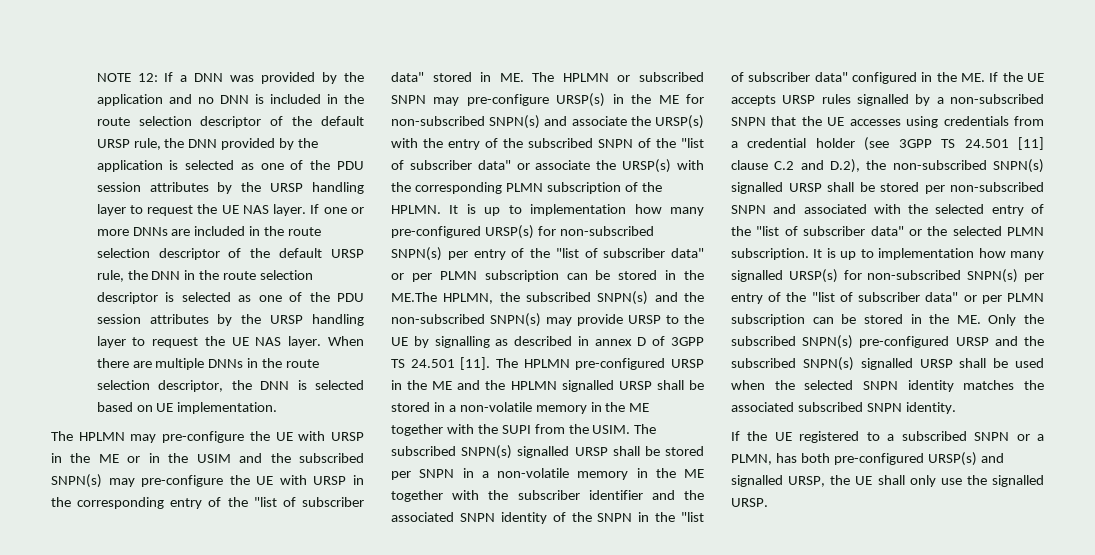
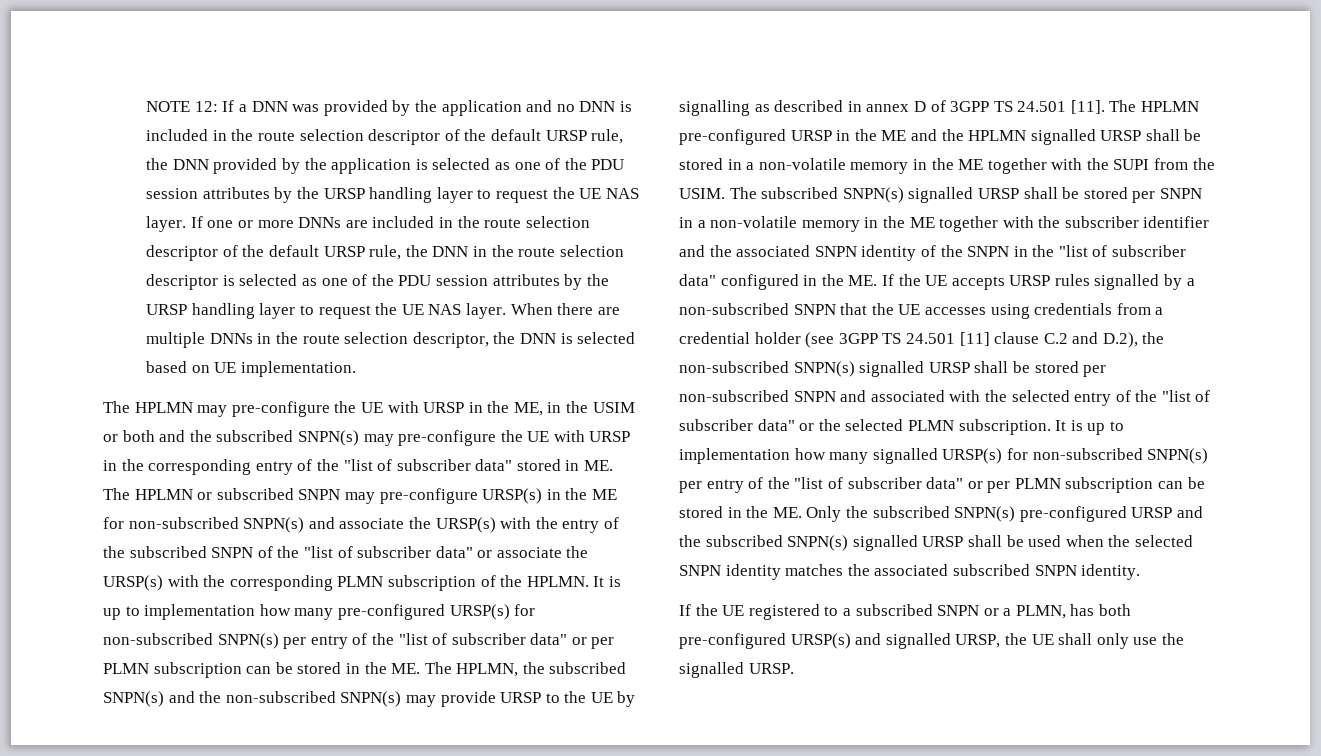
[98,454,141,463] ME or -> [513,402,543,416] ME,
(231, 458) none -> [103,430,155,442] or both
[391,292,437,302] ME.The -> [391,662,452,674] ME. The

